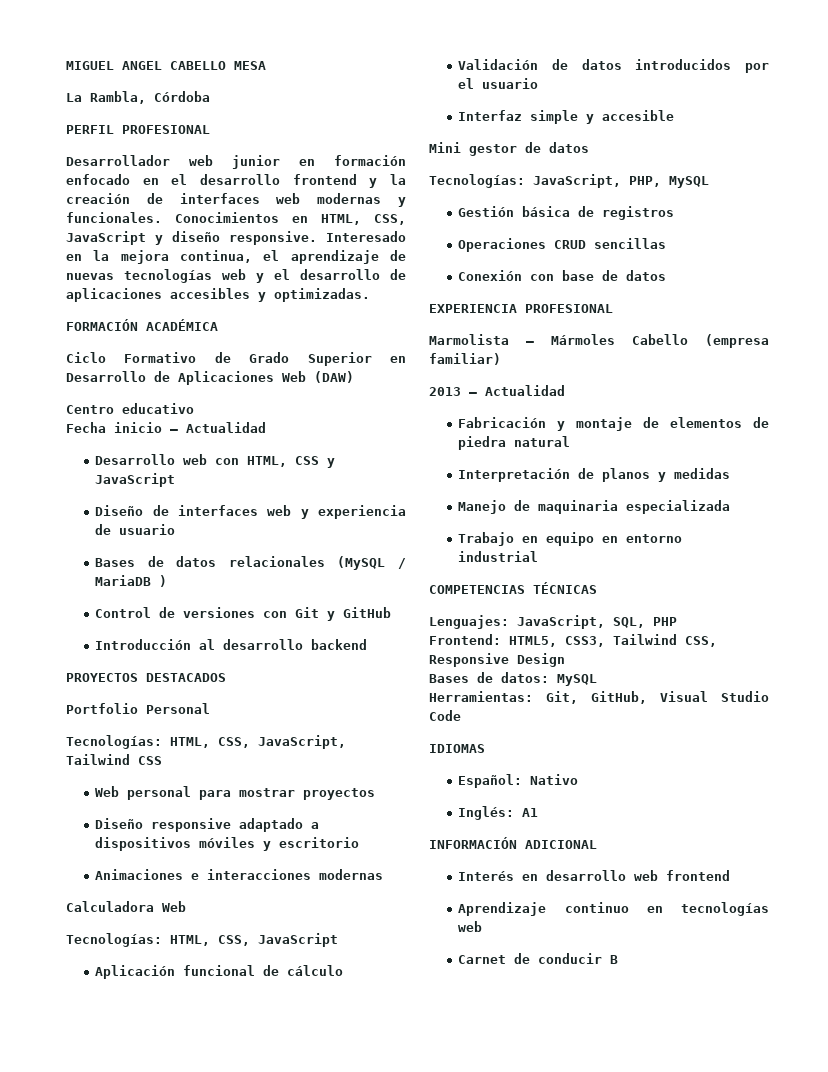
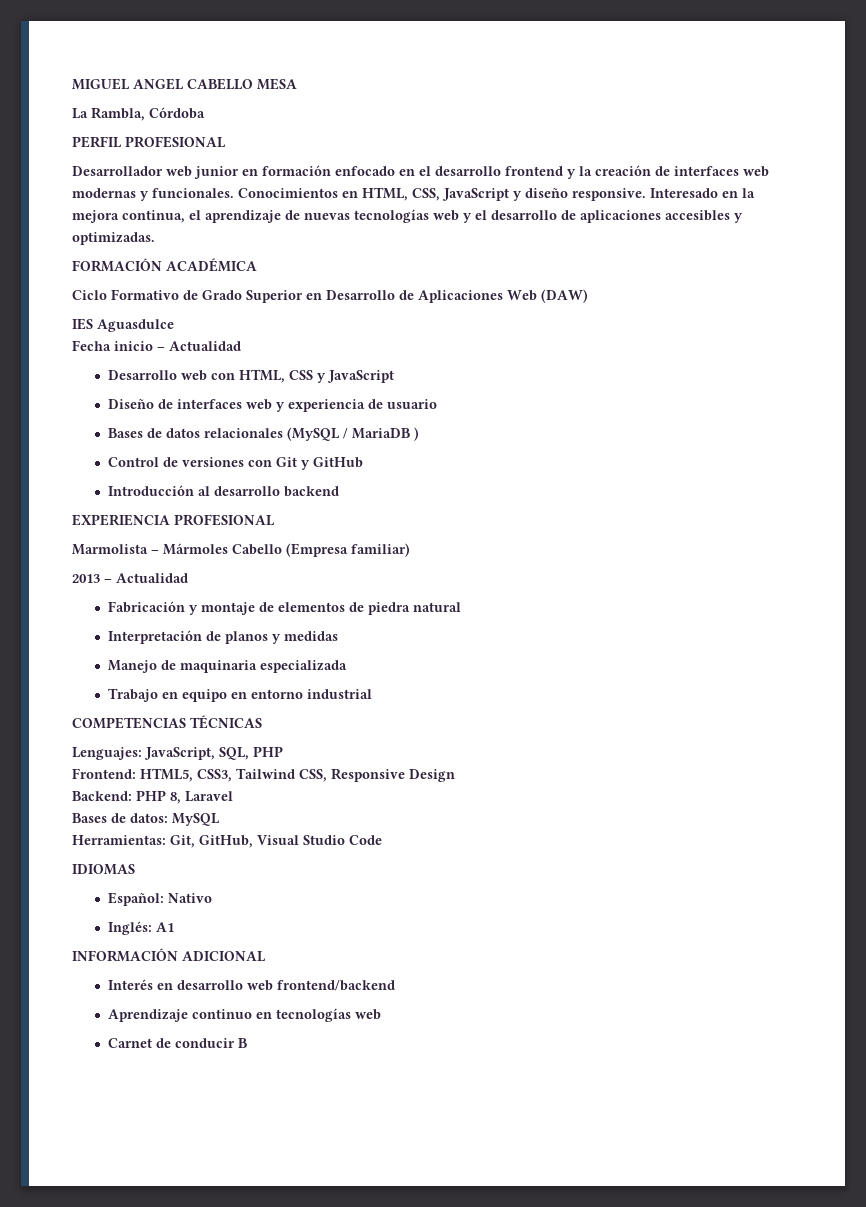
[66,403,194,414] Centro educativo -> [72,318,174,332] IES Aguasdulce
[66,673,226,682] [66,703,210,714] [66,735,346,749] [66,754,162,765] [95,786,376,800] [95,818,320,832] [95,837,360,851] [95,869,384,880] [66,901,186,912] [66,933,338,947] [95,965,344,979] [458,59,769,73] [458,78,539,89] [458,110,675,124] [429,142,589,156] [429,174,709,188] [458,206,675,220] [458,238,667,252] [458,270,667,281] // PROYECTOS DESTACADOS // Portfolio Personal // Tecnologías: HTML, CSS, JavaScript, Tailwind CSS // Web personal para mostrar proyectos // Diseño responsive adaptado a dispositivos móviles y escritorio // Animaciones e interacciones modernas // Calculadora Web // Tecnologías: HTML, CSS, JavaScript // Aplicación funcional de cálculo // Validación de datos introducidos por el usuario // Interfaz simple y accesible // Mini gestor de datos // Tecnologías: JavaScript, PHP, MySQL // Gestión básica de registros // Operaciones CRUD sencillas // Conexión con base de datos -> (339, 491) none
[705,334,769,348] (empresa -> [286,543,348,557] (Empresa
(565, 660) none -> [72,790,233,804] // Backend: PHP 8, Laravel
[666,870,731,881] frontend -> [276,980,395,991] frontend/backend

